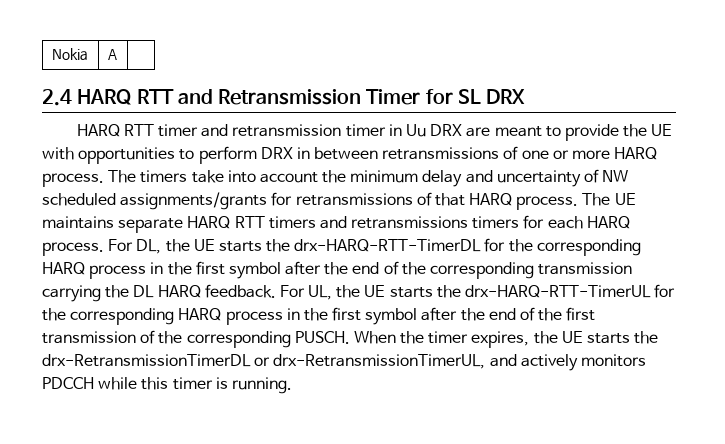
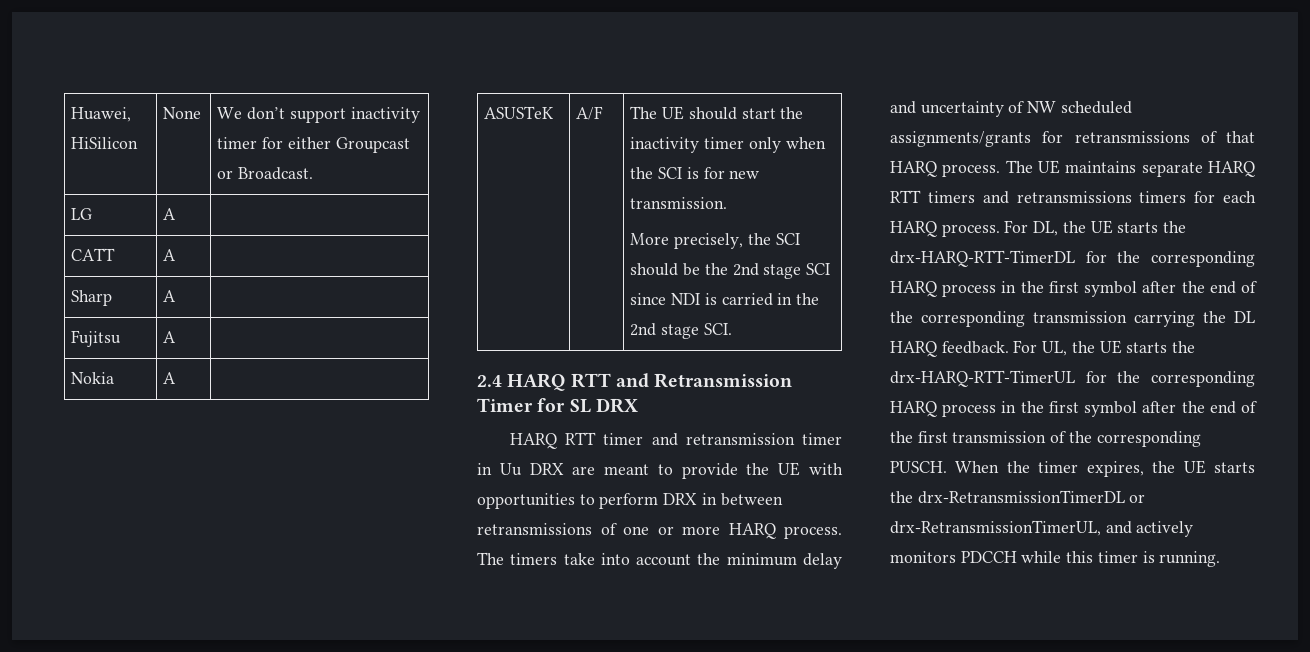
[51,48,88,61] [107,49,117,60] Nokia | A | -> [71,107,132,122] [71,137,139,149] [163,107,202,119] [217,107,420,123] [217,137,410,153] [217,167,314,180] [71,208,93,220] [163,208,177,220] [71,248,116,261] [163,249,177,261] [71,290,113,306] [163,290,177,302] [71,330,122,347] [163,331,177,343] [71,372,115,384] [163,372,177,384] [484,106,555,119] [576,106,604,120] [630,106,804,120] [630,137,826,153] [630,167,760,179] [630,197,728,209] [630,233,800,249] [630,263,831,279] [630,293,820,306] [630,323,732,339] Huawei, HiSilicon | None | We don’t support inactivity timer for either Groupcast or Broadcast. // LG | A | // CATT | A | // Sharp | A | // Fujitsu | A | // Nokia | A | // ASUSTeK | A/F | The UE should start the inactivity timer only when the SCI is for new transmission. // More precisely, the SCI should be the 2nd stage SCI since NDI is carried in the 2nd stage SCI.

